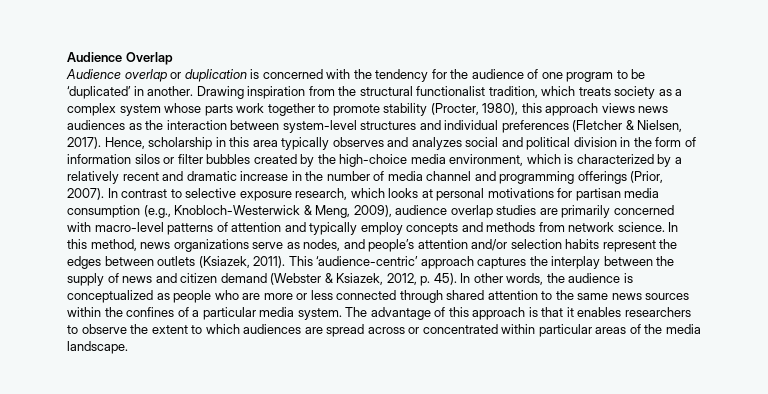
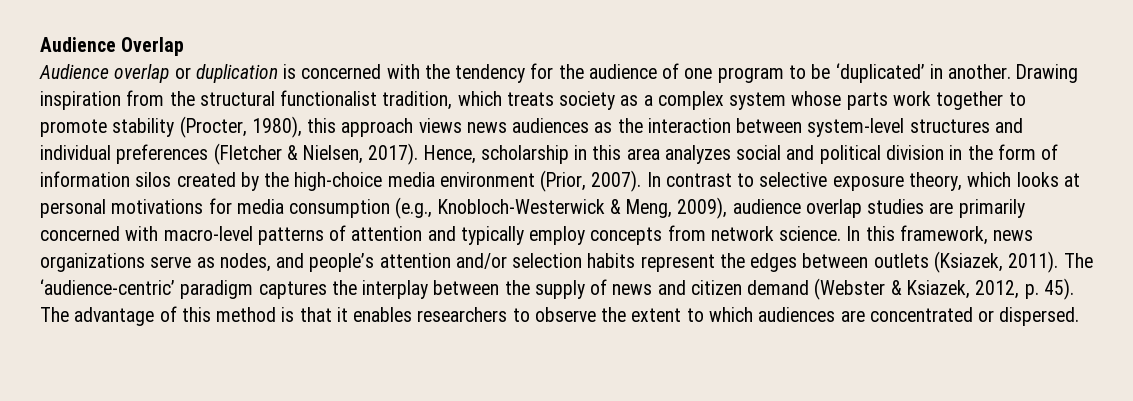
[281,137,409,150] typically observes and -> (660, 154) none
[163,154,251,164] or filter bubbles -> (172, 179) none
[449,154,682,167] [67,171,627,184] environment, which is characterized by a relatively recent and dramatic increase in the number of media channel and programming offerings -> [439,172,535,187] environment
[295,188,348,200] research, -> [908,172,962,191] theory,
[575,188,621,201] partisan -> (232, 206) none
[461,222,536,232] and methods -> (663, 236) none
[90,239,137,251] method, -> [899,225,988,245] framework,
[288,256,474,269] This ‘audience-centric’ approach -> [1063,253,1093,268] [40,279,254,299] The ‘audience-centric’ paradigm
[460,273,633,285] [67,290,690,303] [67,307,342,320] In other words, the audience is conceptualized as people who are more or less connected through shared attention to the same news sources within the confines of a particular media system. -> (1074, 289) none
[472,307,526,320] approach -> [216,307,277,322] method
[326,324,701,337] [67,341,128,354] spread across or concentrated within particular areas of the media landscape. -> [869,307,1080,326] concentrated or dispersed.

